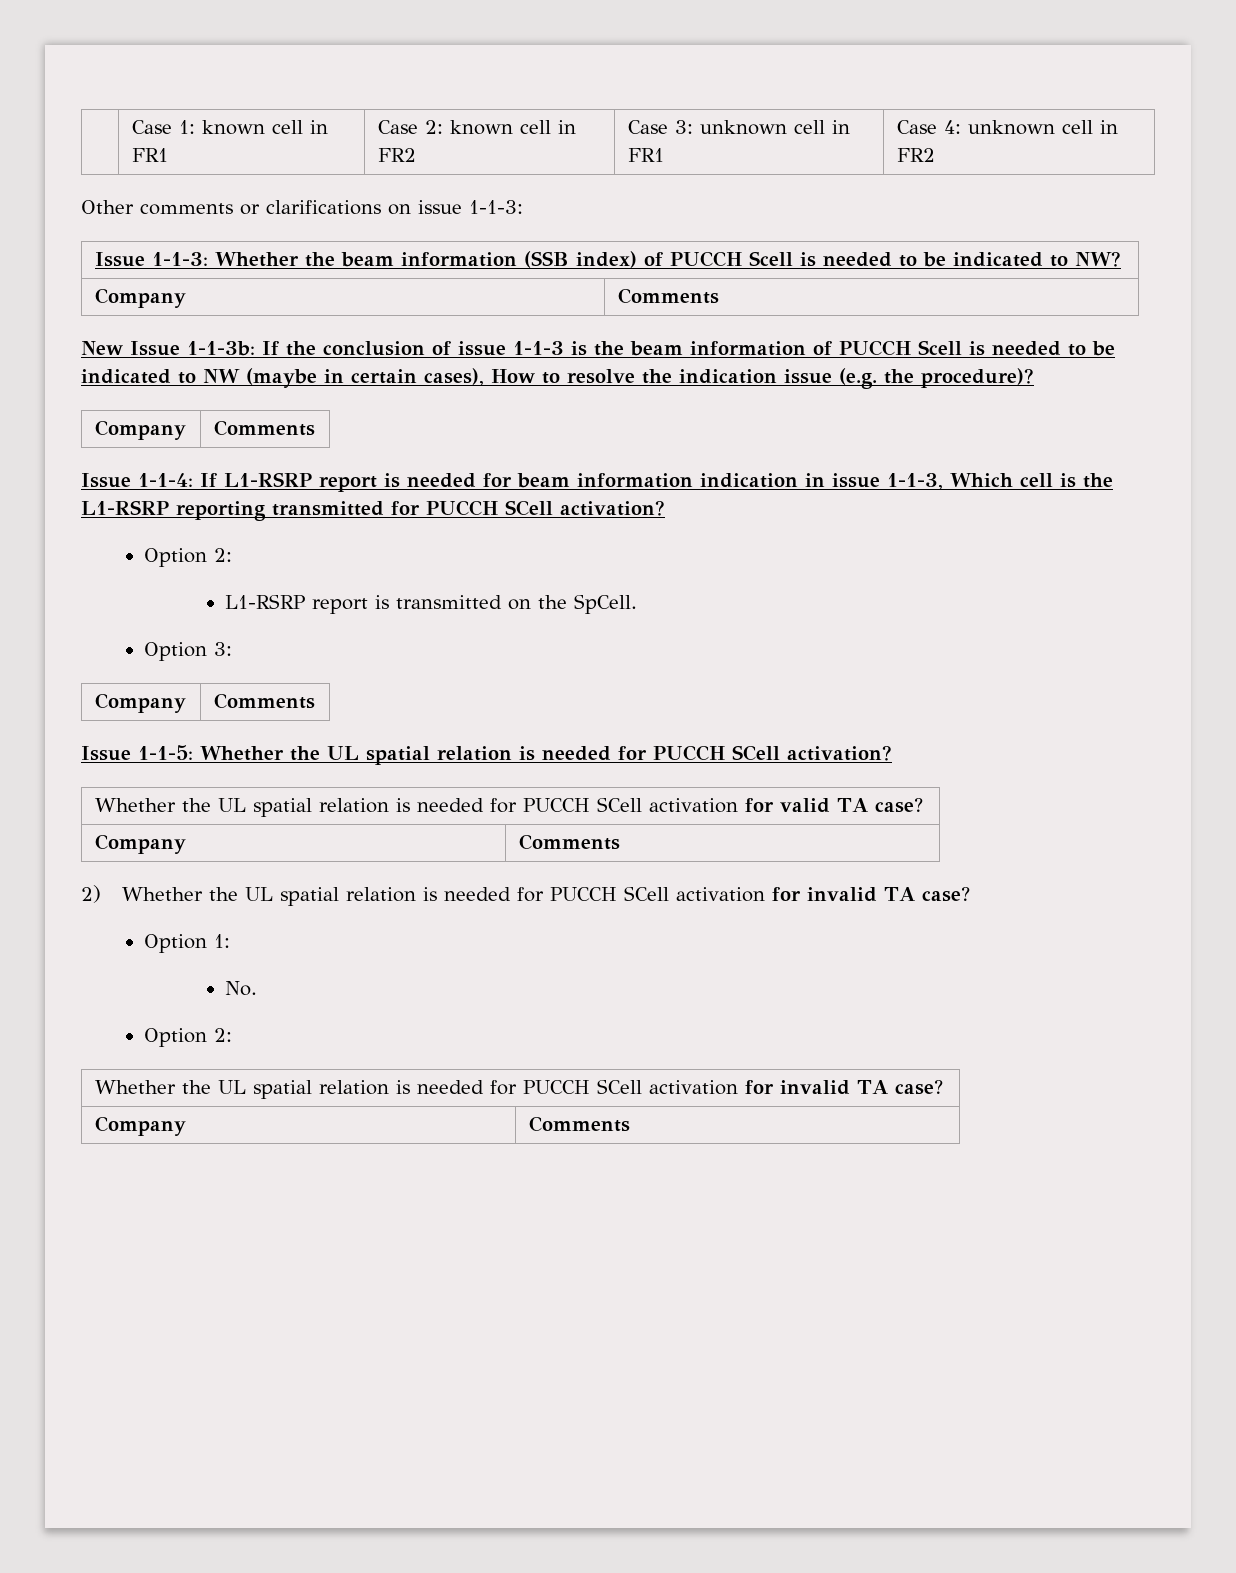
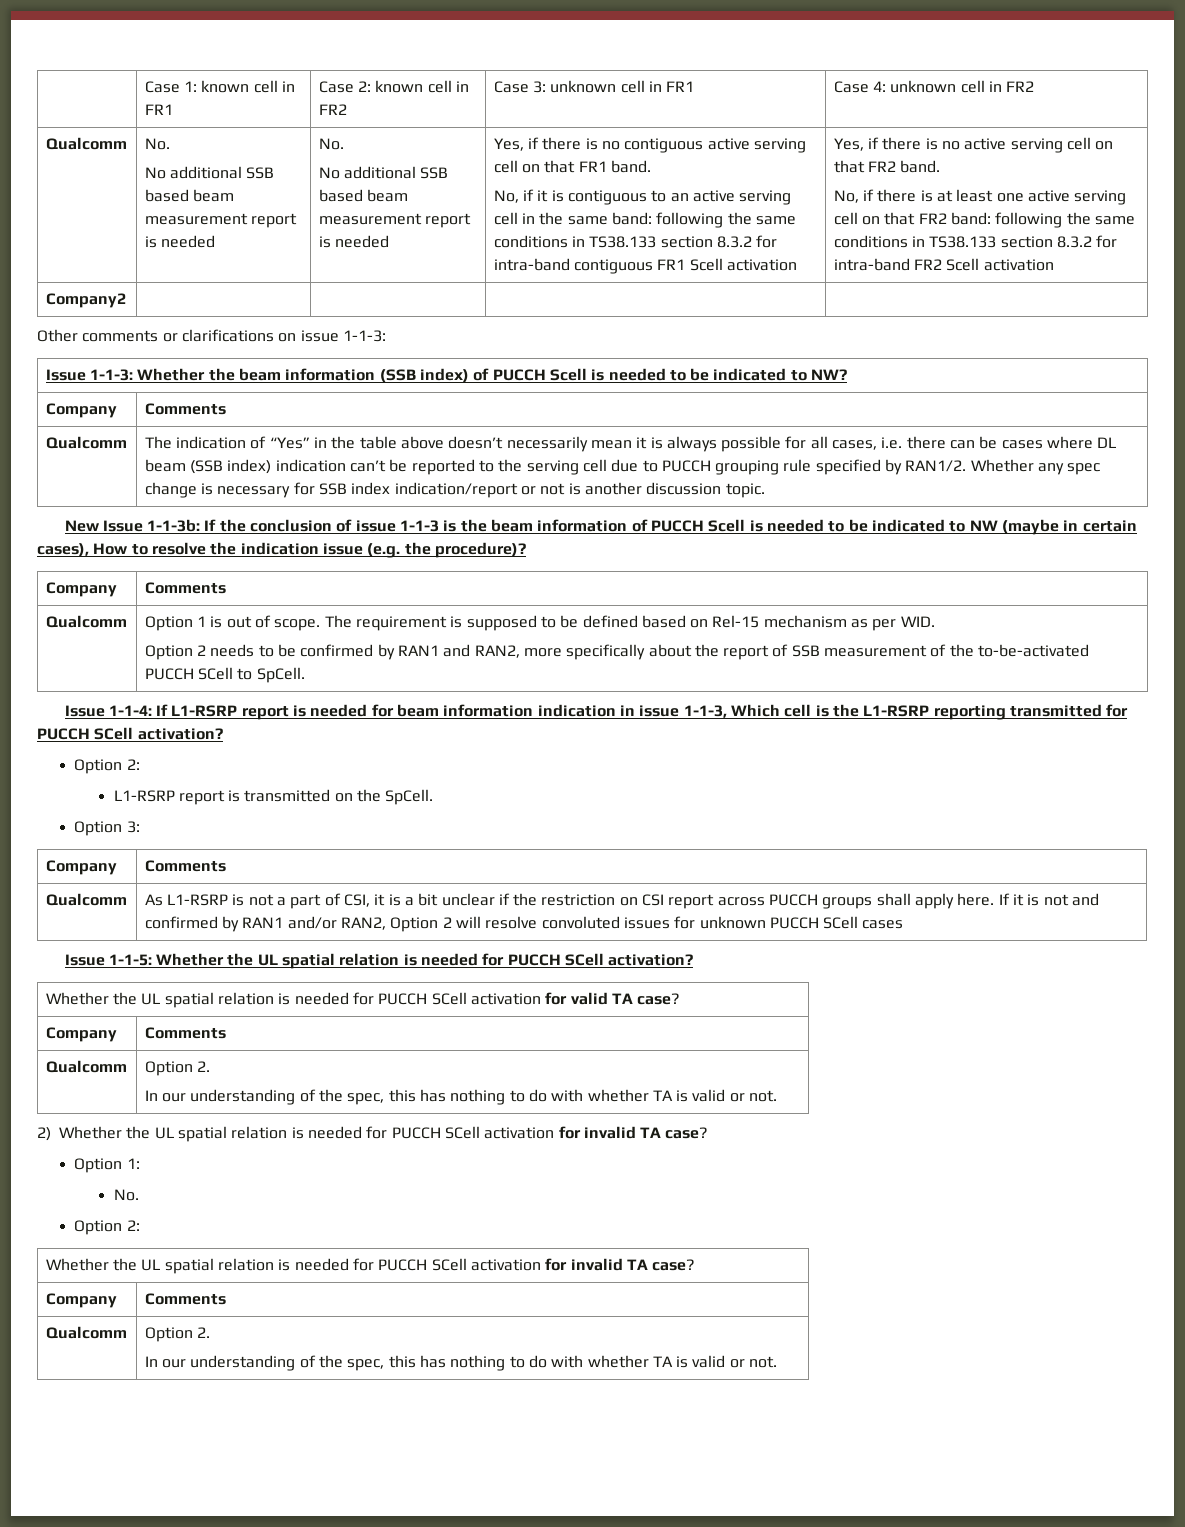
(935, 155) none -> [45,137,127,150] [144,138,170,150] [144,166,275,179] [144,189,235,202] [144,213,298,228] [144,235,216,248] [318,138,344,150] [318,166,449,179] [318,189,409,202] [318,213,472,228] [318,235,390,248] [493,137,806,153] [493,160,651,173] [493,189,792,205] [493,212,796,228] [493,235,778,248] [493,258,797,274] [833,137,1114,153] [833,160,941,173] [833,189,1127,205] [833,212,1135,228] [833,235,1118,248] [833,258,1054,271] [45,293,126,308] // Qualcomm | No. // No additional SSB based beam measurement report is needed | No. // No additional SSB based beam measurement report is needed | Yes, if there is no contiguous active serving cell on that FR1 band. // No, if it is contiguous to an active serving cell in the same band: following the same conditions in TS38.133 section 8.3.2 for intra-band contiguous FR1 Scell activation | Yes, if there is no active serving cell on that FR2 band. // No, if there is at least one active serving cell on that FR2 band: following the same conditions in TS38.133 section 8.3.2 for intra-band FR2 Scell activation // Company2 | | | |
(719, 296) none -> [45,436,127,449] [144,436,1117,452] [144,459,1101,475] [144,482,765,498] // Qualcomm | The indication of “Yes” in the table above doesn’t necessarily mean it is always possible for all cases, i.e. there can be cases where DL beam (SSB index) indication can’t be reported to the serving cell due to PUCCH grouping rule specified by RAN1/2. Whether any spec change is necessary for SSB index indication/report or not is another discussion topic.
(315, 428) none -> [45,615,127,628] [144,615,935,631] [144,644,1090,660] [144,667,305,683] // Qualcomm | Option 1 is out of scope. The requirement is supposed to be defined based on Rel-15 mechanism as per WID. // Option 2 needs to be confirmed by RAN1 and RAN2, more specifically about the report of SSB measurement of the to-be-activated PUCCH SCell to SpCell.
(315, 701) none -> [45,893,127,906] [144,893,1099,909] [144,916,904,932] // Qualcomm | As L1-RSRP is not a part of CSI, it is a bit unclear if the restriction on CSI report across PUCCH groups shall apply here. If it is not and confirmed by RAN1 and/or RAN2, Option 2 will resolve convoluted issues for unknown PUCCH SCell cases
(620, 842) none -> [45,1060,127,1073] [144,1061,211,1076] [144,1089,778,1105] // Qualcomm | Option 2. // In our understanding of the spec, this has nothing to do with whether TA is valid or not.
(630, 1124) none -> [45,1326,127,1339] [144,1327,211,1342] [144,1355,778,1371] // Qualcomm | Option 2. // In our understanding of the spec, this has nothing to do with whether TA is valid or not.

